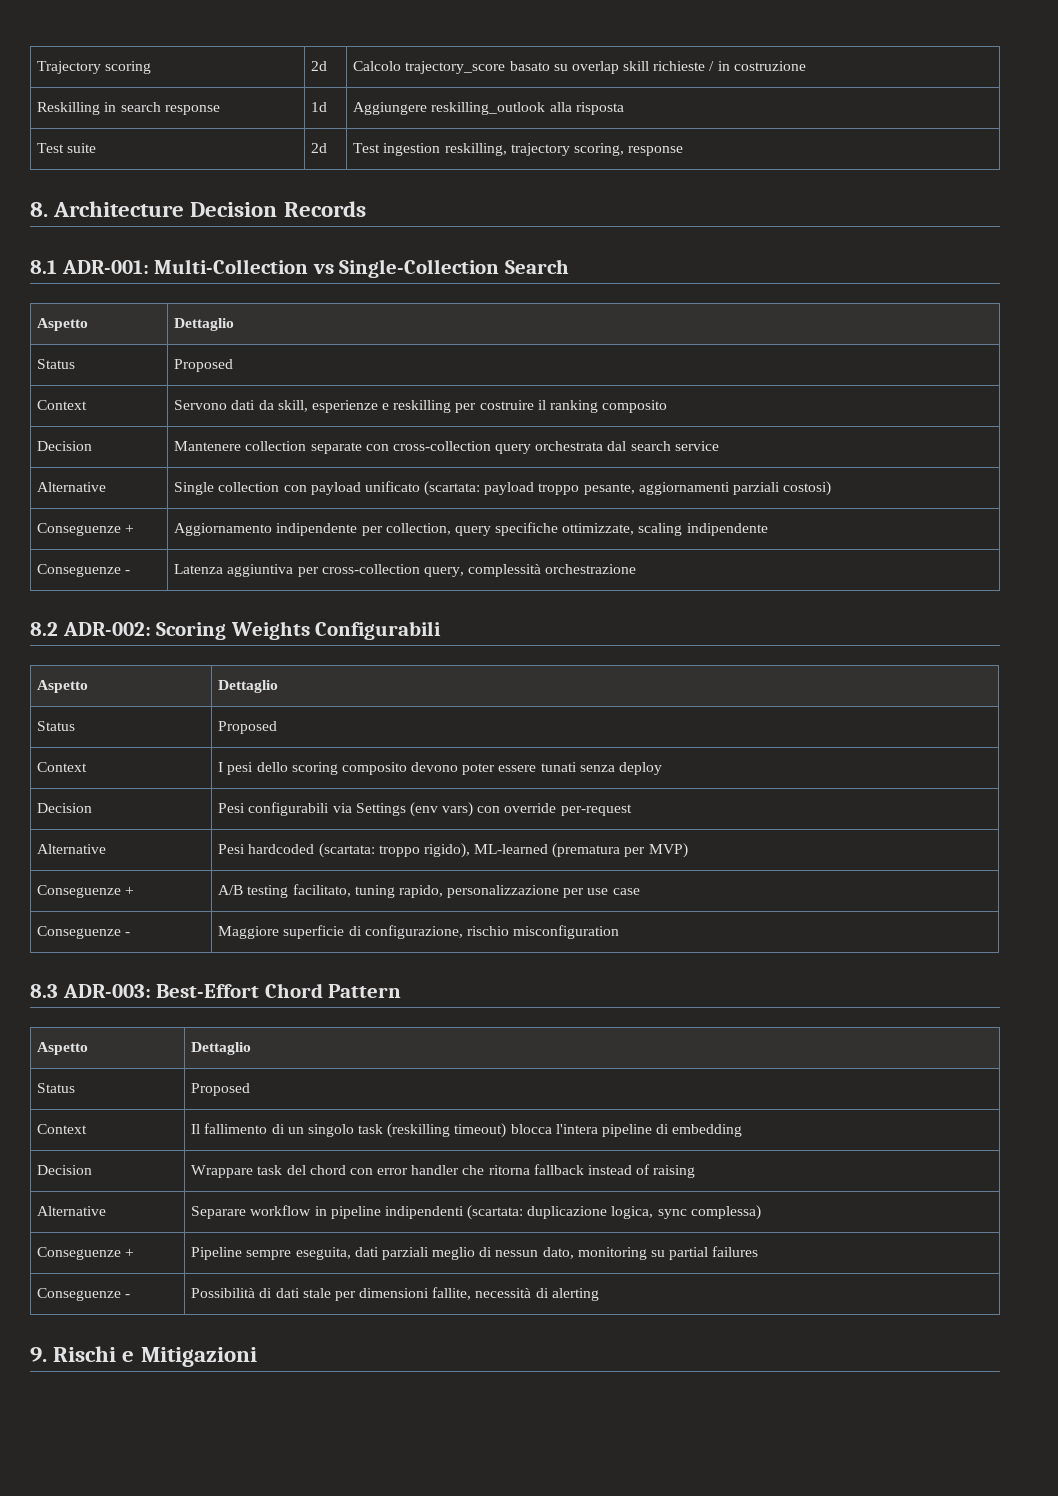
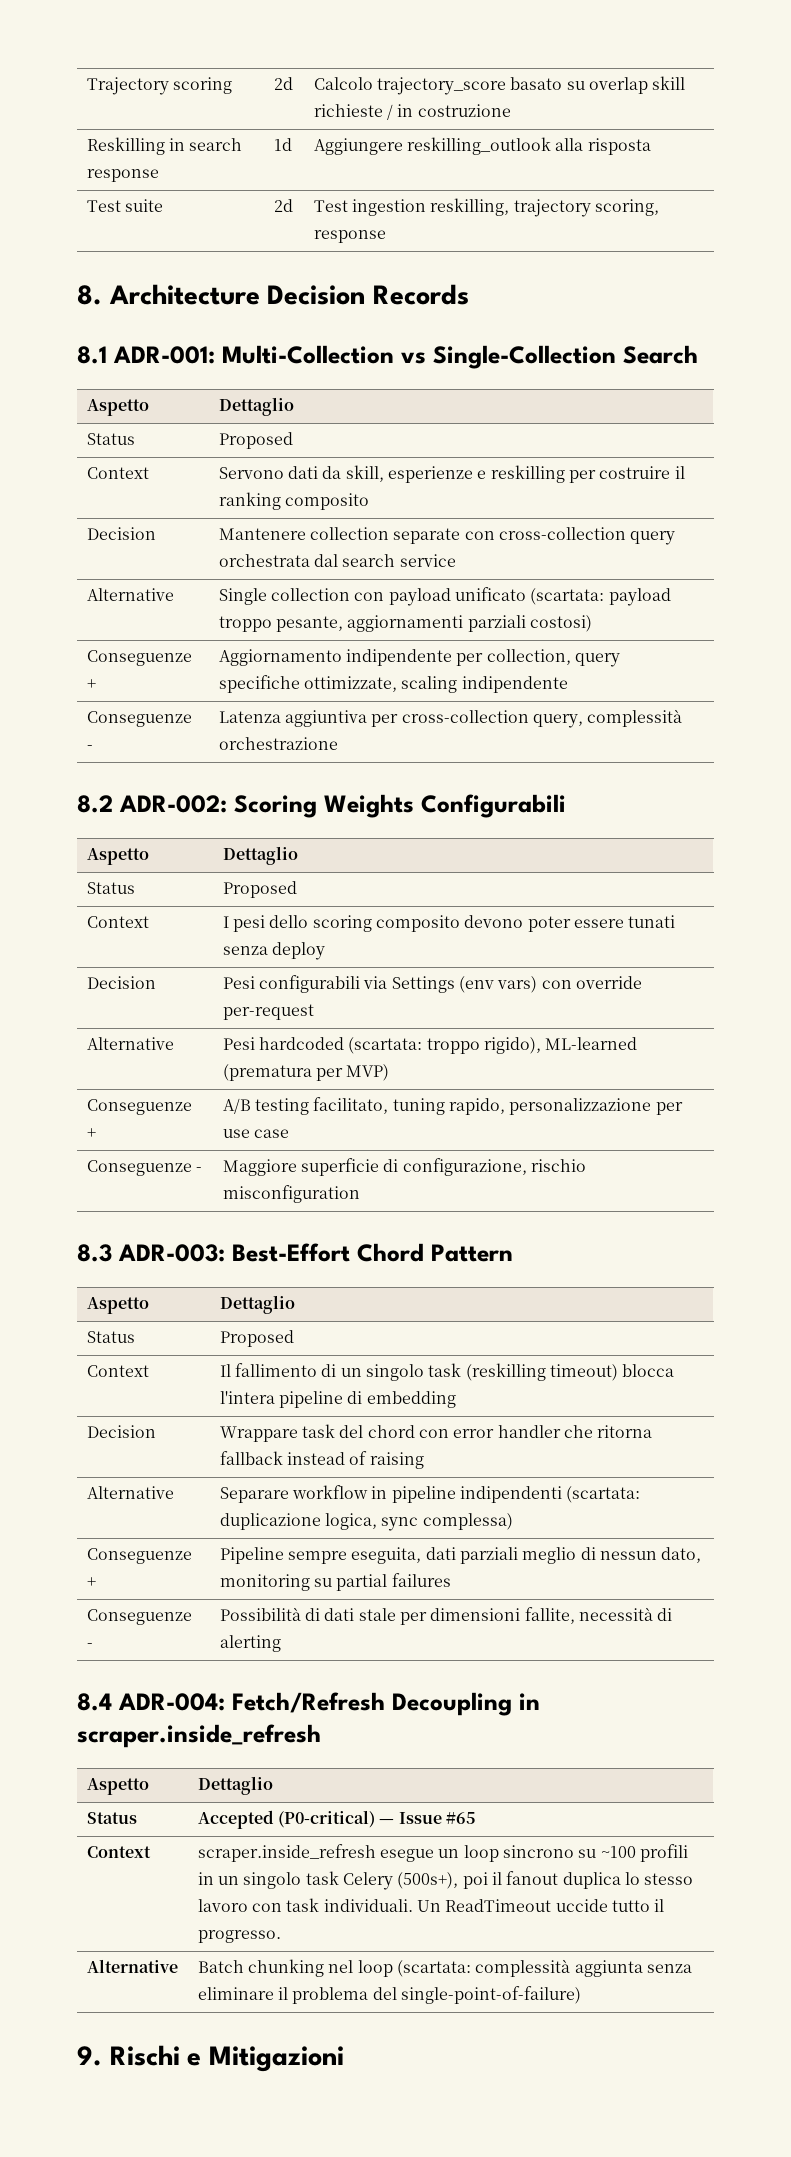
(599, 1294) none -> [77,1692,540,1716] [77,1724,321,1748] [86,1778,149,1795] [197,1776,273,1795] [86,1812,137,1824] [197,1810,477,1829] [86,1846,151,1858] [197,1844,688,1862] [197,1871,694,1890] [197,1898,665,1912] [197,1930,281,1943] [86,1959,178,1973] [197,1959,692,1977] [197,1986,582,2004] // 8.4 ADR-004: Fetch/Refresh Decoupling in scraper.inside_refresh // Aspetto | Dettaglio // Status | Accepted (P0-critical) — Issue #65 // Context | scraper.inside_refresh esegue un loop sincrono su ~100 profili in un singolo task Celery (500s+), poi il fanout duplica lo stesso lavoro con task individuali. Un ReadTimeout uccide tutto il progresso. // Alternative | Batch chunking nel loop (scartata: complessità aggiunta senza eliminare il problema del single-point-of-failure)

